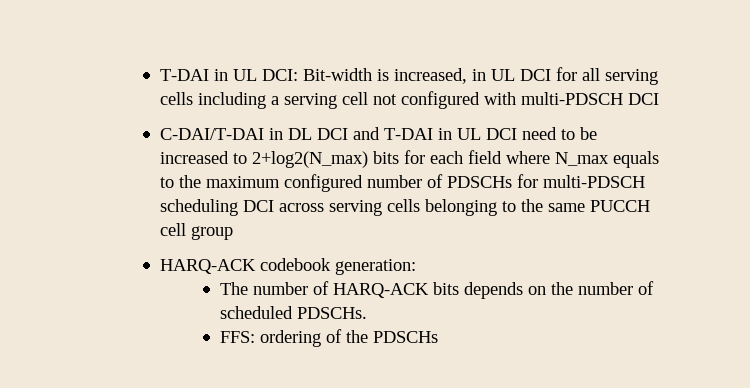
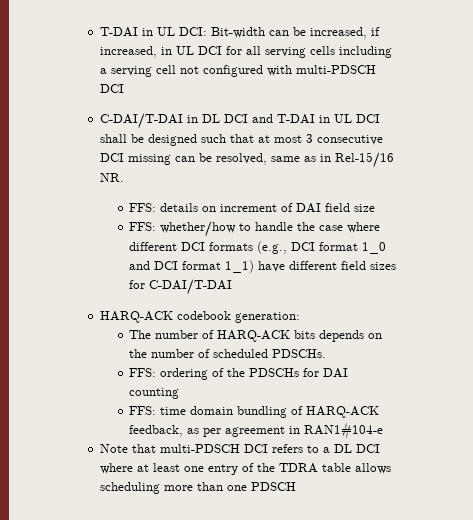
[377,69,390,81] is -> [268,27,380,39] can be increased, if
[522,127,598,140] [160,150,660,168] [160,174,646,192] [160,199,651,216] [160,223,234,240] need to be increased to 2+log2(N_max) bits for each field where N_max equals to the maximum configured number of PDSCHs for multi-PDSCH scheduling DCI across serving cells belonging to the same PUCCH cell group -> [99,134,383,146] [99,152,394,168] [99,173,124,182] [129,203,376,213] [129,221,381,237] [129,241,387,254] [129,260,397,273] [129,279,233,295] shall be designed such that at most 3 consecutive DCI missing can be resolved, same as in Rel-15/16 NR. // FFS: details on increment of DAI field size // FFS: whether/how to handle the case where different DCI formats (e.g., DCI format 1_0 and DCI format 1_1) have different field sizes for C-DAI/T-DAI
(438, 337) none -> [303,368,349,378] [129,388,180,399] [129,406,380,418] [129,422,384,439] [99,444,380,453] [99,463,391,475] [99,482,296,494] for DAI counting // FFS: time domain bundling of HARQ-ACK feedback, as per agreement in RAN1#104-e // Note that multi-PDSCH DCI refers to a DL DCI where at least one entry of the TDRA table allows scheduling more than one PDSCH

